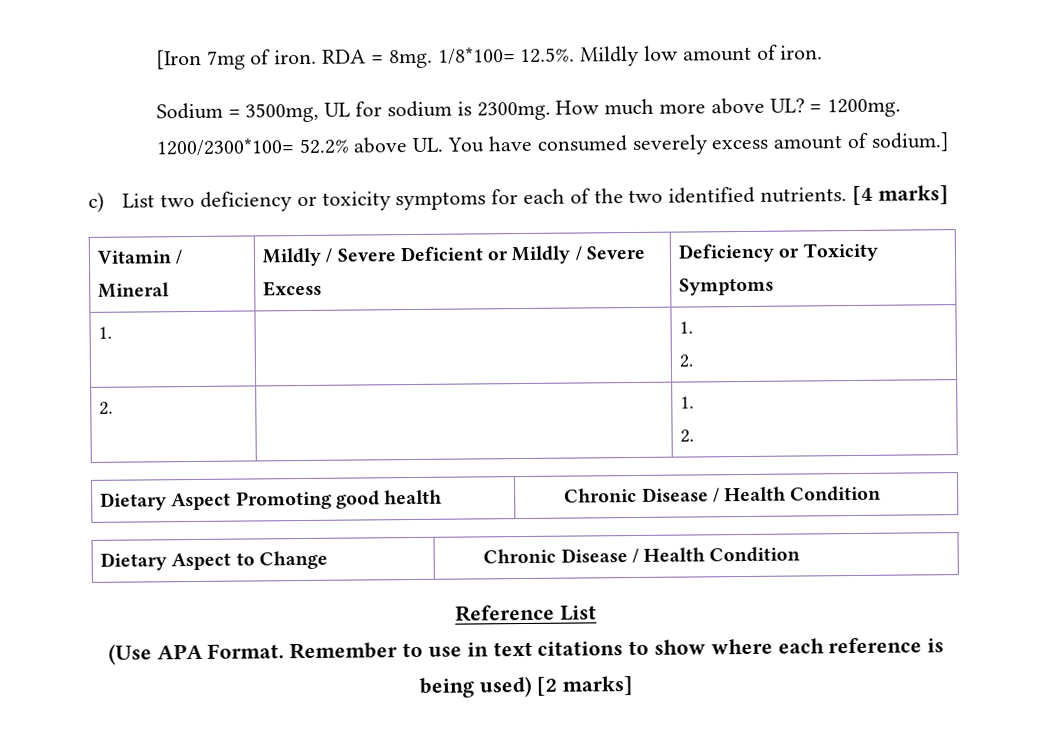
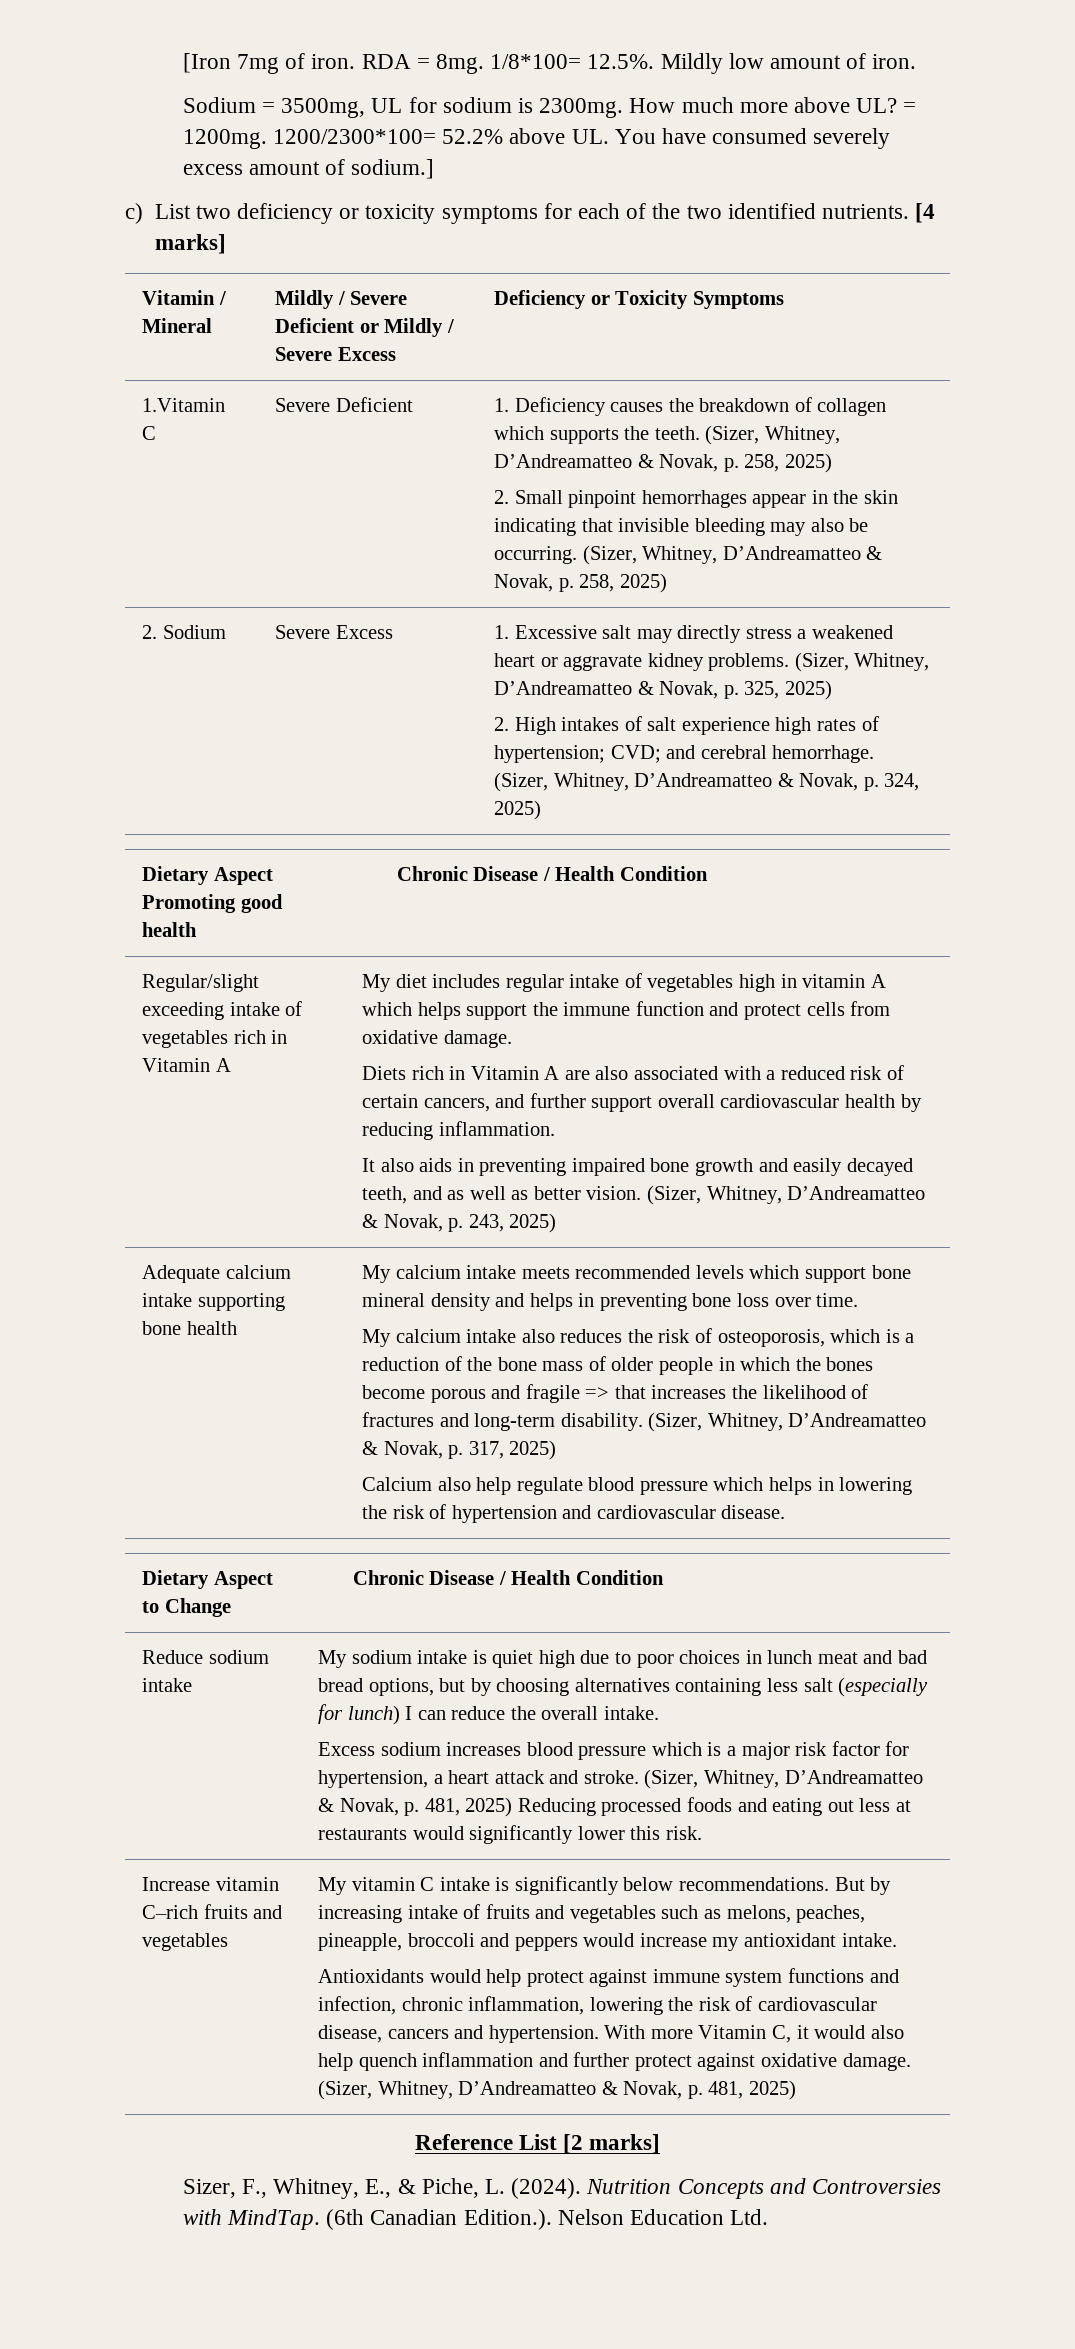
[98,326,113,339] [679,321,694,334] [679,354,694,368] [99,401,114,415] [680,396,695,409] [680,429,695,443] 1. | | 1. // 2. // 2. | | 1. // 2. -> [142,398,226,412] [142,426,157,440] [275,397,413,412] [494,397,887,416] [494,425,840,445] [494,453,832,473] [494,490,898,508] [494,518,869,536] [494,545,883,565] [494,573,667,593] [142,625,226,639] [275,625,393,639] [494,625,893,643] [494,652,930,672] [494,680,832,700] [494,716,879,735] [494,745,875,763] [494,772,920,792] [494,800,542,820] 1.Vitamin C | Severe Deficient | 1. Deficiency causes the breakdown of collagen which supports the teeth. (Sizer, Whitney, D’Andreamatteo & Novak, p. 258, 2025) // 2. Small pinpoint hemorrhages appear in the skin indicating that invisible bleeding may also be occurring. (Sizer, Whitney, D’Andreamatteo & Novak, p. 258, 2025) // 2. Sodium | Severe Excess | 1. Excessive salt may directly stress a weakened heart or aggravate kidney problems. (Sizer, Whitney, D’Andreamatteo & Novak, p. 325, 2025) // 2. High intakes of salt experience high rates of hypertension; CVD; and cerebral hemorrhage. (Sizer, Whitney, D’Andreamatteo & Novak, p. 324, 2025)
(882, 493) none -> [142,974,260,992] [142,1001,303,1020] [142,1030,288,1048] [142,1058,231,1072] [362,973,886,992] [362,1001,891,1020] [362,1030,512,1048] [362,1065,904,1080] [362,1093,922,1112] [362,1121,555,1140] [362,1158,913,1176] [362,1185,926,1205] [362,1213,557,1233] [142,1265,291,1283] [142,1293,285,1311] [142,1321,237,1335] [362,1265,911,1283] [362,1293,859,1311] [362,1328,915,1347] [362,1356,874,1375] [362,1384,869,1403] [362,1412,927,1432] [362,1440,557,1460] [362,1477,913,1495] [362,1504,786,1523] // Regular/slight exceeding intake of vegetables rich in Vitamin A | My diet includes regular intake of vegetables high in vitamin A which helps support the immune function and protect cells from oxidative damage. // Diets rich in Vitamin A are also associated with a reduced risk of certain cancers, and further support overall cardiovascular health by reducing inflammation. // It also aids in preventing impaired bone growth and easily decayed teeth, and as well as better vision. (Sizer, Whitney, D’Andreamatteo & Novak, p. 243, 2025) // Adequate calcium intake supporting bone health | My calcium intake meets recommended levels which support bone mineral density and helps in preventing bone loss over time. // My calcium intake also reduces the risk of osteoporosis, which is a reduction of the bone mass of older people in which the bones become porous and fragile => that increases the likelihood of fractures and long-term disability. (Sizer, Whitney, D’Andreamatteo & Novak, p. 317, 2025) // Calcium also help regulate blood pressure which helps in lowering the risk of hypertension and cardiovascular disease.
[455,604,597,622] [107,637,945,665] [418,675,634,698] // Reference List // (Use APA Format. Remember to use in text citations to show where each reference is being used) [2 marks] -> [142,1650,269,1664] [142,1678,193,1692] [318,1650,927,1668] [318,1677,929,1697] [318,1704,659,1725] [318,1741,910,1760] [318,1769,923,1789] [318,1797,911,1817] [318,1825,702,1844] [142,1877,279,1891] [142,1904,283,1919] [142,1933,229,1951] [318,1876,892,1895] [318,1904,866,1923] [318,1933,897,1951] [318,1968,899,1987] [318,1996,877,2015] [318,2025,904,2043] [318,2052,911,2071] [318,2080,796,2100] [414,2134,661,2154] [182,2178,942,2199] [182,2209,769,2230] // Reduce sodium intake | My sodium intake is quiet high due to poor choices in lunch meat and bad bread options, but by choosing alternatives containing less salt (especially for lunch) I can reduce the overall intake. // Excess sodium increases blood pressure which is a major risk factor for hypertension, a heart attack and stroke. (Sizer, Whitney, D’Andreamatteo & Novak, p. 481, 2025) Reducing processed foods and eating out less at restaurants would significantly lower this risk. // Increase vitamin C–rich fruits and vegetables | My vitamin C intake is significantly below recommendations. But by increasing intake of fruits and vegetables such as melons, peaches, pineapple, broccoli and peppers would increase my antioxidant intake. // Antioxidants would help protect against immune system functions and infection, chronic inflammation, lowering the risk of cardiovascular disease, cancers and hypertension. With more Vitamin C, it would also help quench inflammation and further protect against oxidative damage. (Sizer, Whitney, D’Andreamatteo & Novak, p. 481, 2025) // Reference List [2 marks] // Sizer, F., Whitney, E., & Piche, L. (2024). Nutrition Concepts and Controversies with MindTap. (6th Canadian Edition.). Nelson Education Ltd.

